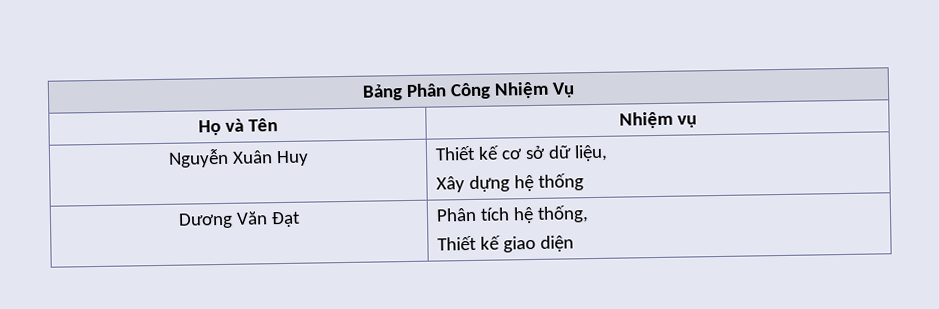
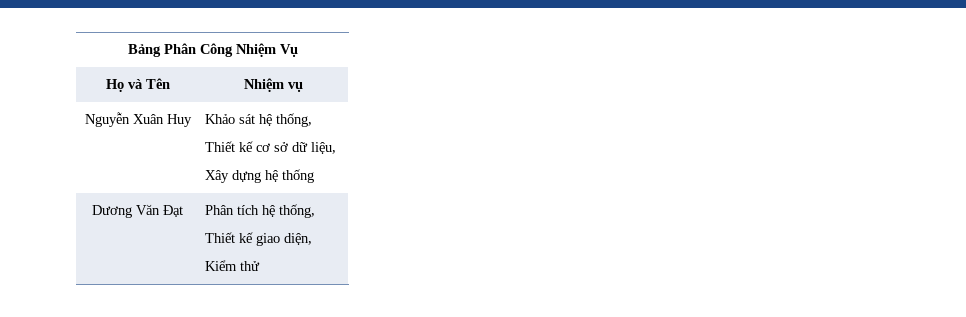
(309, 158) none -> [204,113,312,127] Khảo sát hệ thống, //
[540,235,575,252] diện -> [283,233,312,245] [204,260,260,271] diện, // Kiểm thử

